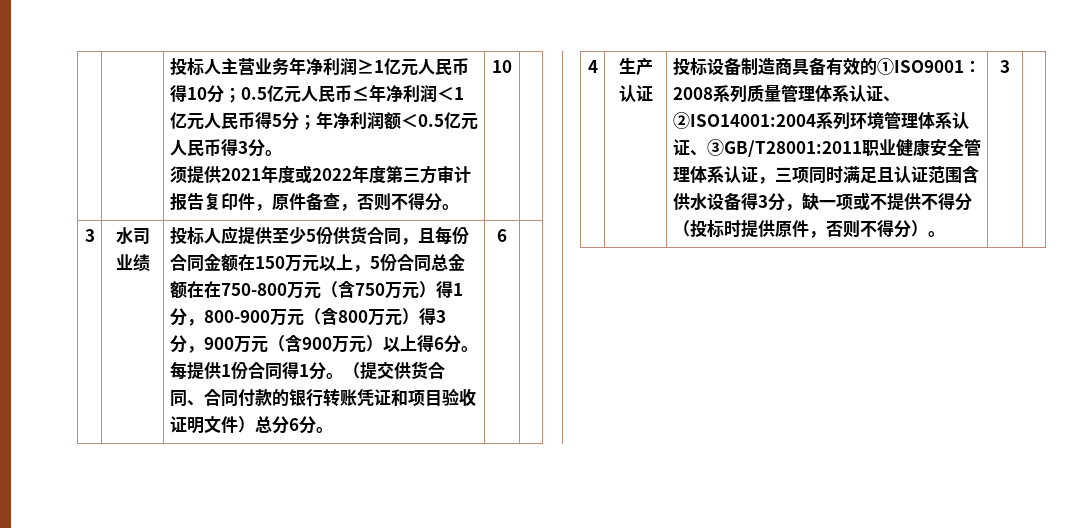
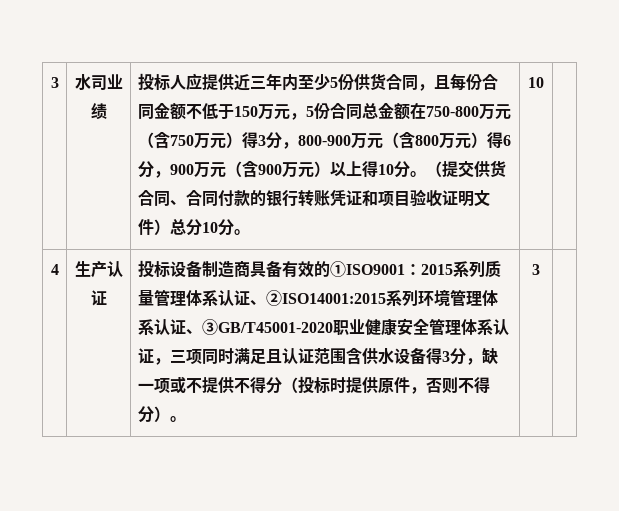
[169,57,469,76] [169,84,464,103] [169,111,478,130] [169,139,282,157] [169,165,471,184] [169,192,459,211] [492,60,512,73] | | 投标人主营业务年净利润≥1亿元人民币得10分；0.5亿元人民币≤年净利润＜1亿元人民币得5分；年净利润额＜0.5亿元人民币得3分。 // 须提供2021年度或2022年度第三方审计报告复印件，原件备查，否则不得分。 | 10 | // -> (50, 82) none
(272, 235) none -> [233,73,298,91] 近三年内
[237,254,255,271] 在 -> [185,103,234,119] 不低于
[318,254,353,271] 以上 -> (290, 112) none
[203,281,221,298] 在 -> (426, 110) none
[452,283,463,296] 1 -> [257,135,266,146] 3
[435,310,446,323] 3 -> [502,135,511,146] 6
[433,335,478,353] [169,361,309,380] 6分。每提供1份合同得1 -> [377,164,394,175] 10
[288,416,333,434] [497,229,507,242] 6分。 | 6 -> [201,219,250,236] [528,77,544,88] 10分。 | 10
[672,87,713,100] 2008 -> [420,264,453,275] 2015
[672,112,816,129] ②ISO14001:2004 -> [265,290,386,306] ②ISO14001:2015
[706,139,862,157] ③GB/T28001:2011 -> [201,319,333,335] ③GB/T45001-2020

